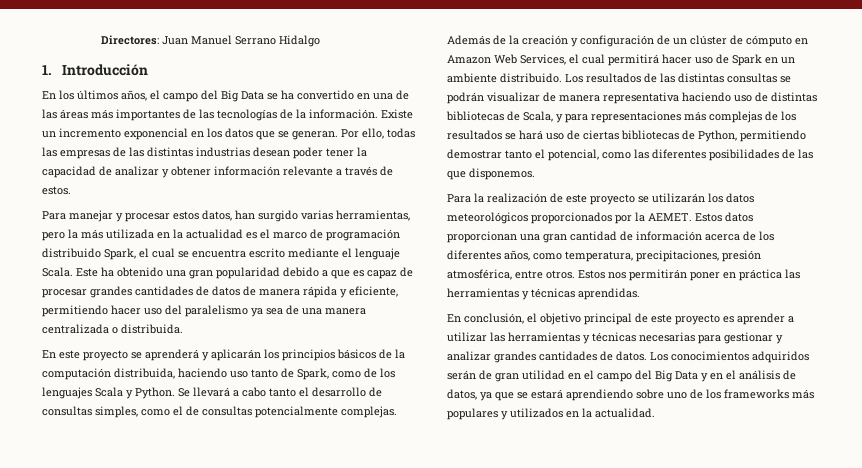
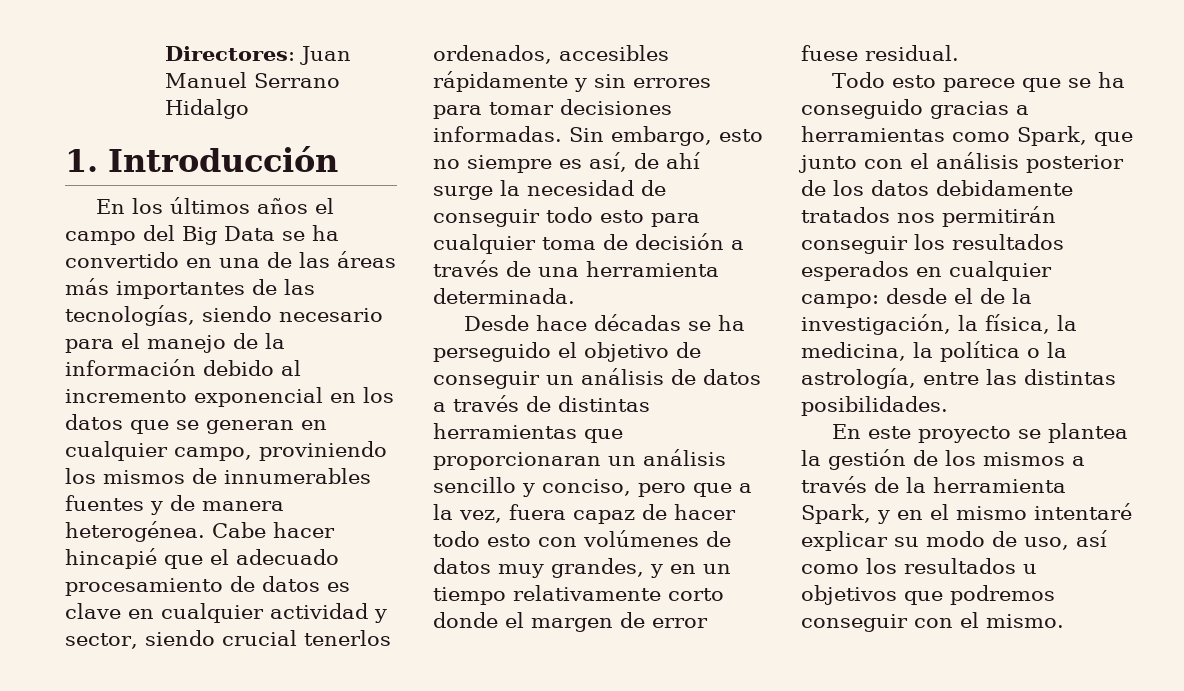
[121,90,147,101] años, -> [257,198,309,214] años
[217,109,413,121] [42,131,56,138] tecnologías de la información. Existe un -> [65,305,383,326] [65,333,285,353] [65,359,301,376] tecnologías, siendo necesario para el manejo de la información debido al
[292,128,415,140] [42,147,367,159] [42,166,393,178] [42,186,71,195] [42,210,410,222] [42,229,400,241] [42,248,400,260] [42,267,413,279] [42,286,398,298] [42,305,366,317] [42,324,183,334] [42,349,405,361] [42,368,395,380] [42,387,382,399] [42,406,397,418] [447,35,808,47] [447,54,795,66] [447,73,791,83] [447,92,817,104] [446,111,796,123] [447,130,806,142] [447,149,813,161] [447,168,535,180] [447,193,754,205] [447,212,753,224] [447,231,774,243] [447,250,761,262] [447,269,800,281] [447,288,640,300] [447,313,794,325] [447,332,783,344] [447,351,809,363] [447,370,796,382] [447,389,814,401] [447,408,655,420] generan. Por ello, todas las empresas de las distintas industrias desean poder tener la capacidad de analizar y obtener información relevante a través de estos. // Para manejar y procesar estos datos, han surgido varias herramientas, pero la más utilizada en la actualidad es el marco de programación distribuido Spark, el cual se encuentra escrito mediante el lenguaje Scala. Este ha obtenido una gran popularidad debido a que es capaz de procesar grandes cantidades de datos de manera rápida y eficiente, permitiendo hacer uso del paralelismo ya sea de una manera centralizada o distribuida. // En este proyecto se aprenderá y aplicarán los principios básicos de la computación distribuida, haciendo uso tanto de Spark, como de los lenguajes Scala y Python. Se llevará a cabo tanto el desarrollo de consultas simples, como el de consultas potencialmente complejas. Además de la creación y configuración de un clúster de cómputo en Amazon Web Services, el cual permitirá hacer uso de Spark en un ambiente distribuido. Los resultados de las distintas consultas se podrán visualizar de manera representativa haciendo uso de distintas bibliotecas de Scala, y para representaciones más complejas de los resultados se hará uso de ciertas bibliotecas de Python, permitiendo demostrar tanto el potencial, como las diferentes posibilidades de las que disponemos. // Para la realización de este proyecto se utilizarán los datos meteorológicos proporcionados por la AEMET. Estos datos proporcionan una gran cantidad de información acerca de los diferentes años, como temperatura, precipitaciones, presión atmosférica, entre otros. Estos nos permitirán poner en práctica las herramientas y técnicas aprendidas. // En conclusión, el objetivo principal de este proyecto es aprender a utilizar las herramientas y técnicas necesarias para gestionar y analizar grandes cantidades de datos. Los conocimientos adquiridos serán de gran utilidad en el campo del Big Data y en el análisis de datos, ya que se estará aprendiendo sobre uno de los frameworks más populares y utilizados en la actualidad. -> [206,420,327,434] [65,441,387,461] [65,468,371,484] [65,495,284,515] [65,521,335,542] [65,548,339,569] [65,576,350,596] [65,603,387,623] [65,630,391,649] [433,45,669,64] [433,71,711,92] [433,99,672,119] [433,126,763,146] [433,152,700,173] [433,180,666,200] [433,207,700,227] [433,233,744,254] [433,260,719,277] [433,288,575,304] [464,314,746,331] [433,342,701,362] [433,368,761,389] [433,395,650,412] [433,423,623,443] [433,449,726,470] [433,477,752,497] [433,504,736,524] [433,530,731,547] [433,558,731,578] [433,585,724,605] [433,612,708,632] [801,45,959,61] [832,72,1126,92] [801,99,1029,119] [801,126,1133,146] [798,152,1124,173] [801,180,1073,196] [801,206,1056,227] [801,234,1064,254] [801,261,1052,281] [801,288,1032,308] [801,314,1077,335] [801,341,1067,362] [801,368,1116,389] [801,396,948,416] [832,423,1129,443] [801,449,1085,470] [801,476,1066,493] [801,503,1132,524] [801,530,1107,551] [801,558,1037,574] [801,585,1055,605] [801,612,1064,632] generan en cualquier campo, proviniendo los mismos de innumerables fuentes y de manera heterogénea. Cabe hacer hincapié que el adecuado procesamiento de datos es clave en cualquier actividad y sector, siendo crucial tenerlos ordenados, accesibles rápidamente y sin errores para tomar decisiones informadas. Sin embargo, esto no siempre es así, de ahí surge la necesidad de conseguir todo esto para cualquier toma de decisión a través de una herramienta determinada. // Desde hace décadas se ha perseguido el objetivo de conseguir un análisis de datos a través de distintas herramientas que proporcionaran un análisis sencillo y conciso, pero que a la vez, fuera capaz de hacer todo esto con volúmenes de datos muy grandes, y en un tiempo relativamente corto donde el margen de error fuese residual. // Todo esto parece que se ha conseguido gracias a herramientas como Spark, que junto con el análisis posterior de los datos debidamente tratados nos permitirán conseguir los resultados esperados en cualquier campo: desde el de la investigación, la física, la medicina, la política o la astrología, entre las distintas posibilidades. // En este proyecto se plantea la gestión de los mismos a través de la herramienta Spark, y en el mismo intentaré explicar su modo de uso, así como los resultados u objetivos que podremos conseguir con el mismo.

